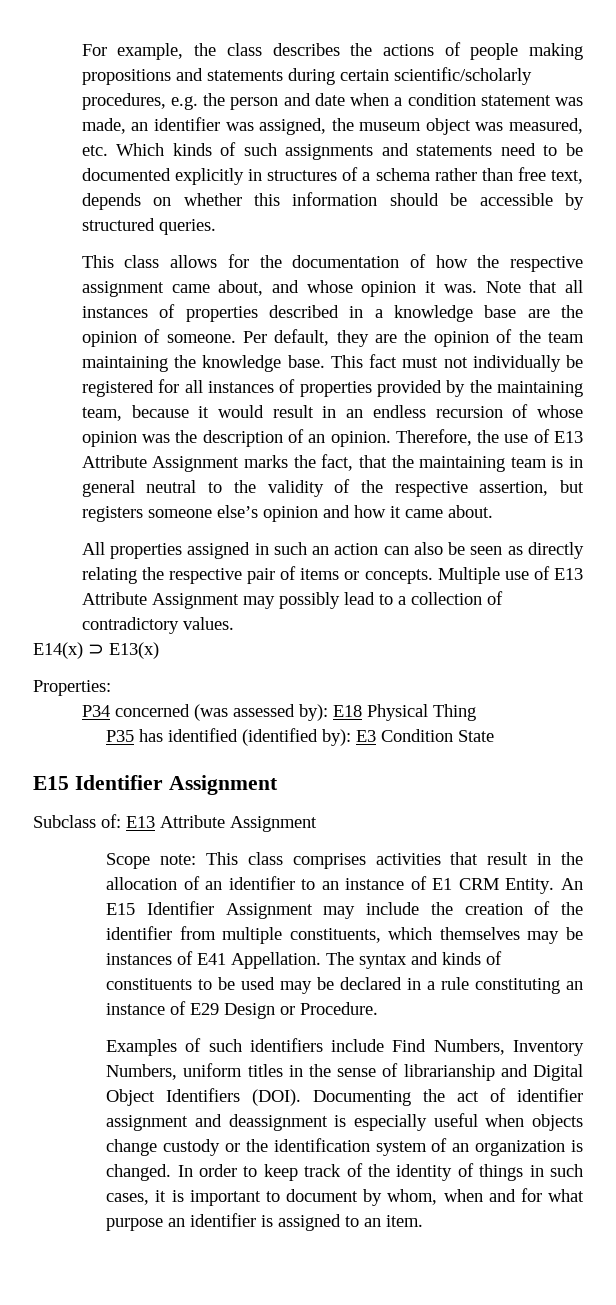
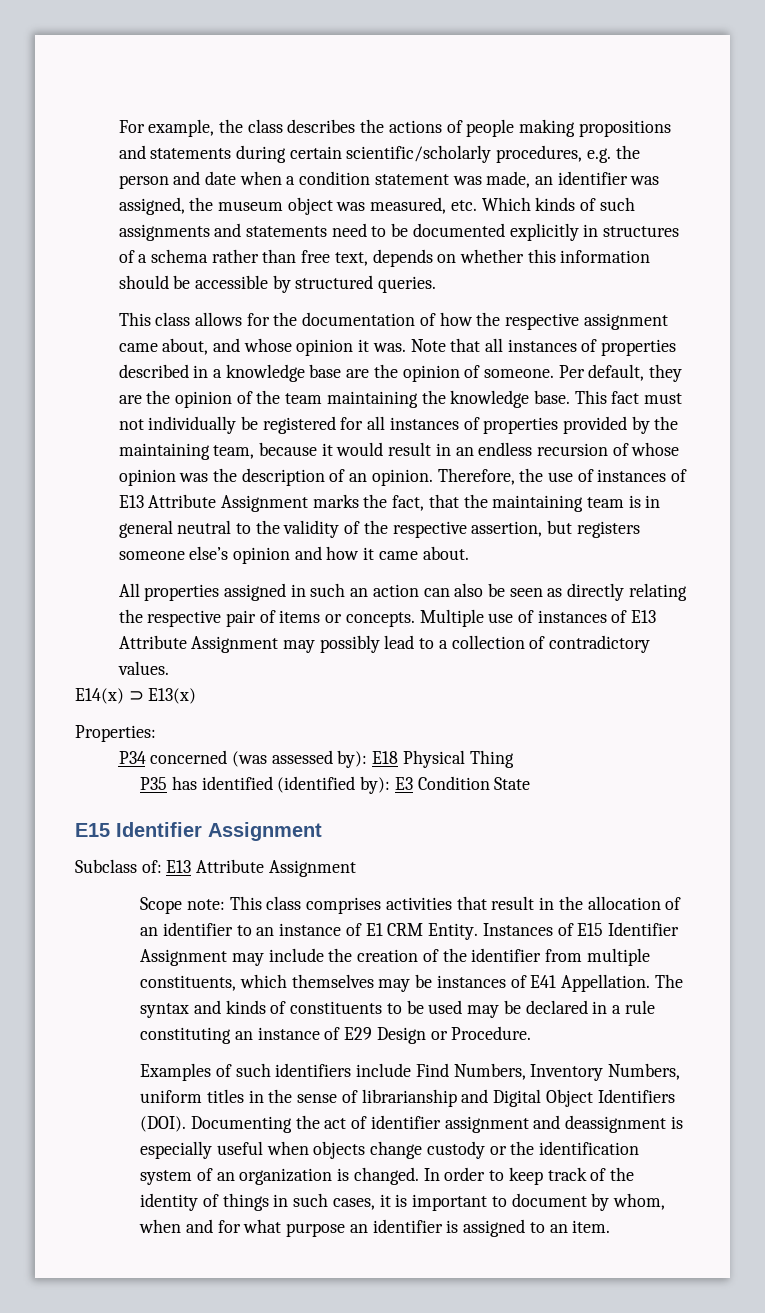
(550, 436) none -> [597,469,688,482] instances of
(550, 573) none -> [537,610,628,623] instances of
[561,878,584,890] An -> [482,923,574,936] Instances of

